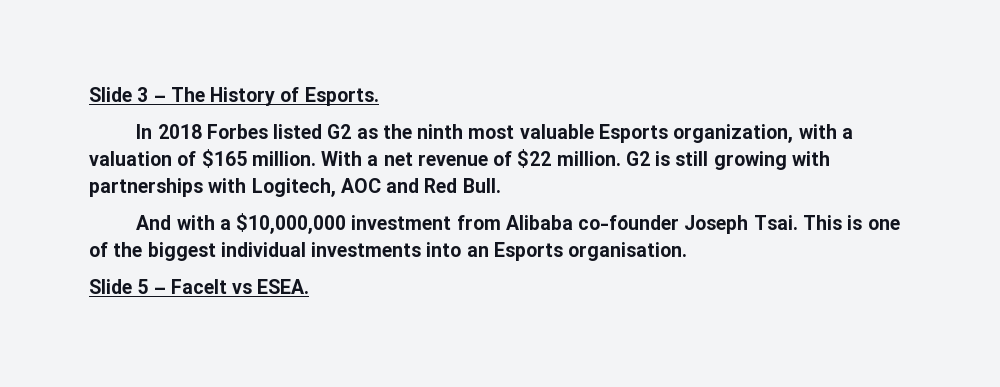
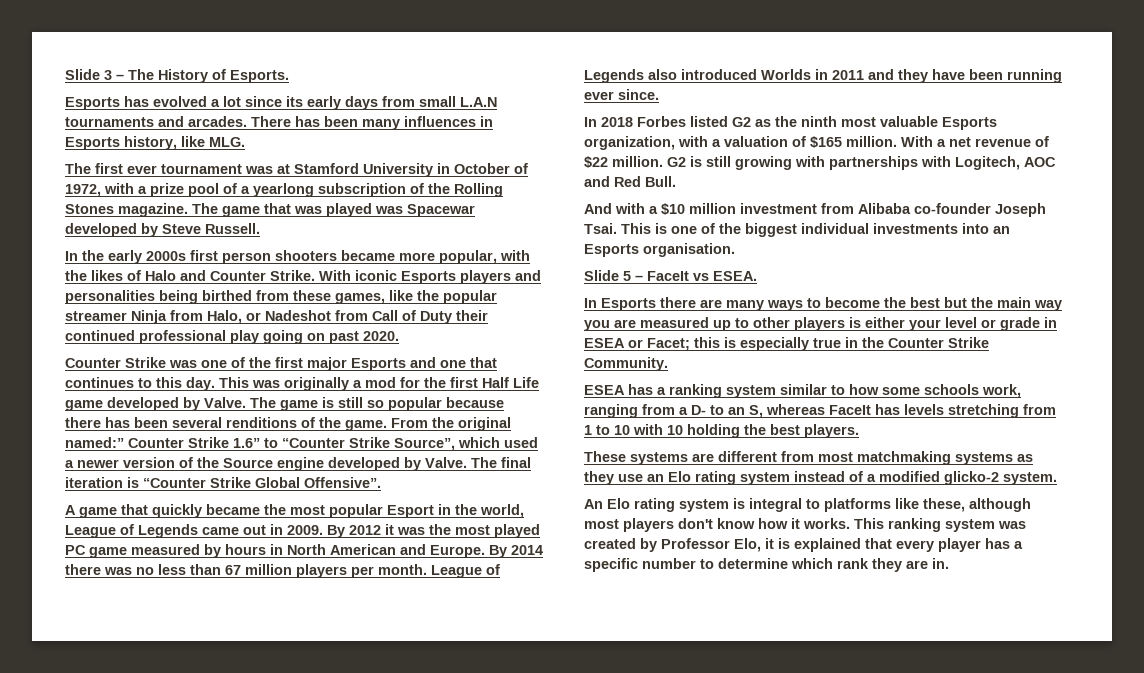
(379, 96) none -> [65,96,497,110] [65,116,493,130] [65,136,245,150] [65,163,528,177] [65,183,503,197] [65,203,475,217] [65,223,260,237] [65,250,530,264] [65,270,541,284] [65,290,497,304] [65,310,488,324] [65,330,399,344] [65,357,497,371] [65,377,539,391] [65,397,504,411] [65,417,511,431] [65,437,538,451] [65,457,531,471] [65,477,381,488] [65,504,524,518] [65,524,540,538] [65,544,543,558] [65,564,500,578] [584,69,1062,83] [584,89,659,100] // Esports has evolved a lot since its early days from small L.A.N tournaments and arcades. There has been many influences in Esports history, like MLG. // The first ever tournament was at Stamford University in October of 1972, with a prize pool of a yearlong subscription of the Rolling Stones magazine. The game that was played was Spacewar developed by Steve Russell. // In the early 2000s first person shooters became more popular, with the likes of Halo and Counter Strike. With iconic Esports players and personalities being birthed from these games, like the popular streamer Ninja from Halo, or Nadeshot from Call of Duty their continued professional play going on past 2020. // Counter Strike was one of the first major Esports and one that continues to this day. This was originally a mod for the first Half Life game developed by Valve. The game is still so popular because there has been several renditions of the game. From the original named:” Counter Strike 1.6” to “Counter Strike Source”, which used a newer version of the Source engine developed by Valve. The final iteration is “Counter Strike Global Offensive”. // A game that quickly became the most popular Esport in the world, League of Legends came out in 2009. By 2012 it was the most played PC game measured by hours in North American and Europe. By 2014 there was no less than 67 million players per month. League of Legends also introduced Worlds in 2011 and they have been running ever since.
[236,213,347,234] $10,000,000 -> [661,203,736,215] $10 million
(310, 286) none -> [584,297,1062,311] [584,317,1057,331] [584,337,989,351] [584,357,668,371] [584,384,1021,398] [584,404,1056,418] [584,424,859,438] [584,451,1033,465] [584,471,1057,485] [584,498,1031,512] [584,518,1026,532] [584,538,1023,552] [584,558,949,572] // In Esports there are many ways to become the best but the main way you are measured up to other players is either your level or grade in ESEA or Facet; this is especially true in the Counter Strike Community. // ESEA has a ranking system similar to how some schools work, ranging from a D- to an S, whereas FaceIt has levels stretching from 1 to 10 with 10 holding the best players. // These systems are different from most matchmaking systems as they use an Elo rating system instead of a modified glicko-2 system. // An Elo rating system is integral to platforms like these, although most players don't know how it works. This ranking system was created by Professor Elo, it is explained that every player has a specific number to determine which rank they are in.

